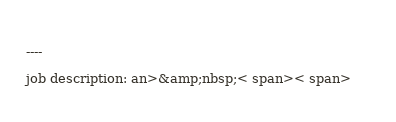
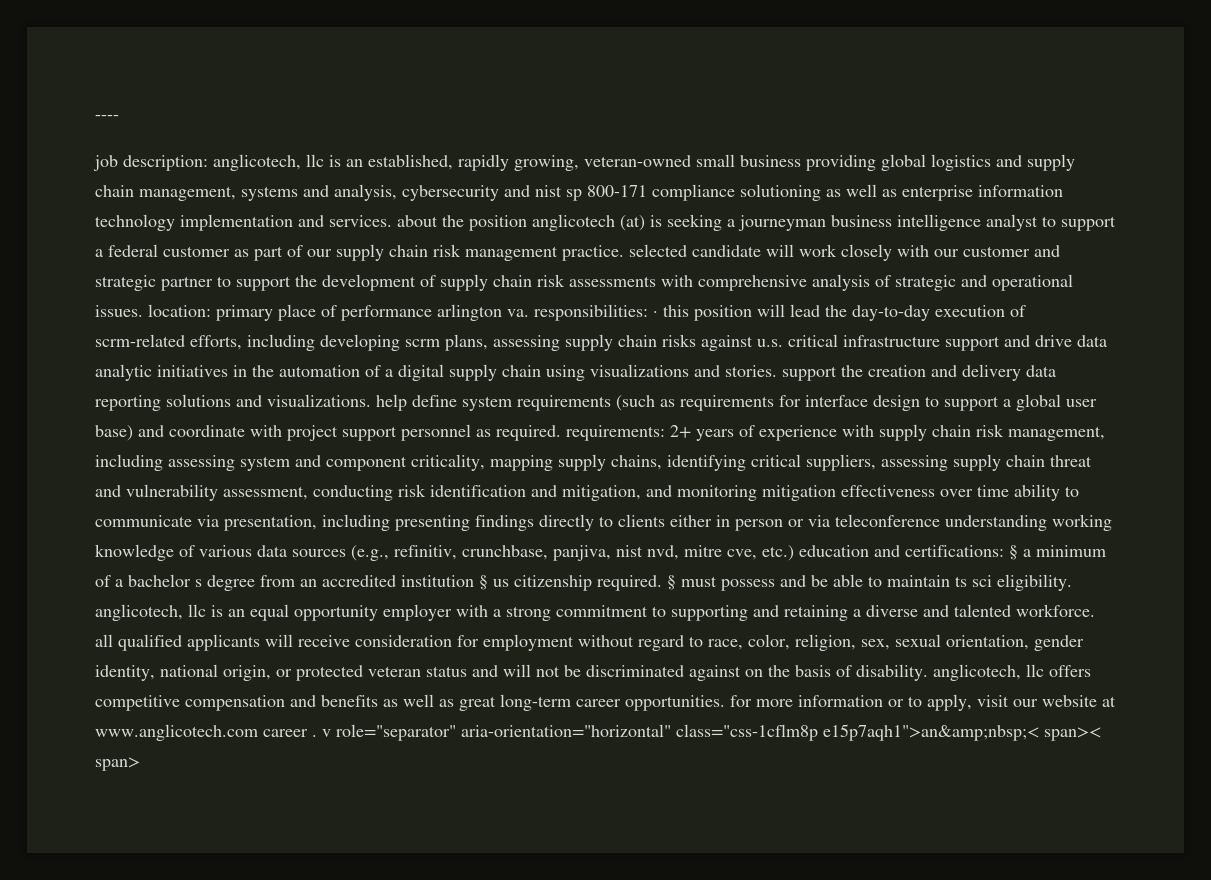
[131,73,248,86] an>&amp;nbsp;< -> [213,154,1075,171] [95,184,1063,201] [95,214,1116,231] [95,244,1060,261] [95,274,1073,291] [95,304,1026,321] [95,334,1107,351] [95,364,1056,381] [95,394,1097,411] [95,424,1105,441] [95,454,1092,471] [95,484,1079,501] [95,514,1112,531] [95,544,1106,561] [95,574,1072,591] [95,604,1095,621] [95,634,1084,651] [95,664,1091,681] [95,694,1116,711] [95,724,1039,741] anglicotech, llc is an established, rapidly growing, veteran-owned small business providing global logistics and supply chain management, systems and analysis, cybersecurity and nist sp 800-171 compliance solutioning as well as enterprise information technology implementation and services. about the position anglicotech (at) is seeking a journeyman business intelligence analyst to support a federal customer as part of our supply chain risk management practice. selected candidate will work closely with our customer and strategic partner to support the development of supply chain risk assessments with comprehensive analysis of strategic and operational issues. location: primary place of performance arlington va. responsibilities: · this position will lead the day-to-day execution of scrm-related efforts, including developing scrm plans, assessing supply chain risks against u.s. critical infrastructure support and drive data analytic initiatives in the automation of a digital supply chain using visualizations and stories. support the creation and delivery data reporting solutions and visualizations. help define system requirements (such as requirements for interface design to support a global user base) and coordinate with project support personnel as required. requirements: 2+ years of experience with supply chain risk management, including assessing system and component criticality, mapping supply chains, identifying critical suppliers, assessing supply chain threat and vulnerability assessment, conducting risk identification and mitigation, and monitoring mitigation effectiveness over time ability to communicate via presentation, including presenting findings directly to clients either in person or via teleconference understanding working knowledge of various data sources (e.g., refinitiv, crunchbase, panjiva, nist nvd, mitre cve, etc.) education and certifications: § a minimum of a bachelor s degree from an accredited institution § us citizenship required. § must possess and be able to maintain ts sci eligibility. anglicotech, llc is an equal opportunity employer with a strong commitment to supporting and retaining a diverse and talented workforce. all qualified applicants will receive consideration for employment without regard to race, color, religion, sex, sexual orientation, gender identity, national origin, or protected veteran status and will not be discriminated against on the basis of disability. anglicotech, llc offers competitive compensation and benefits as well as great long-term career opportunities. for more information or to apply, visit our website at www.anglicotech.com career . v role="separator" aria-orientation="horizontal" class="css-1cflm8p e15p7aqh1">an&amp;nbsp;<

